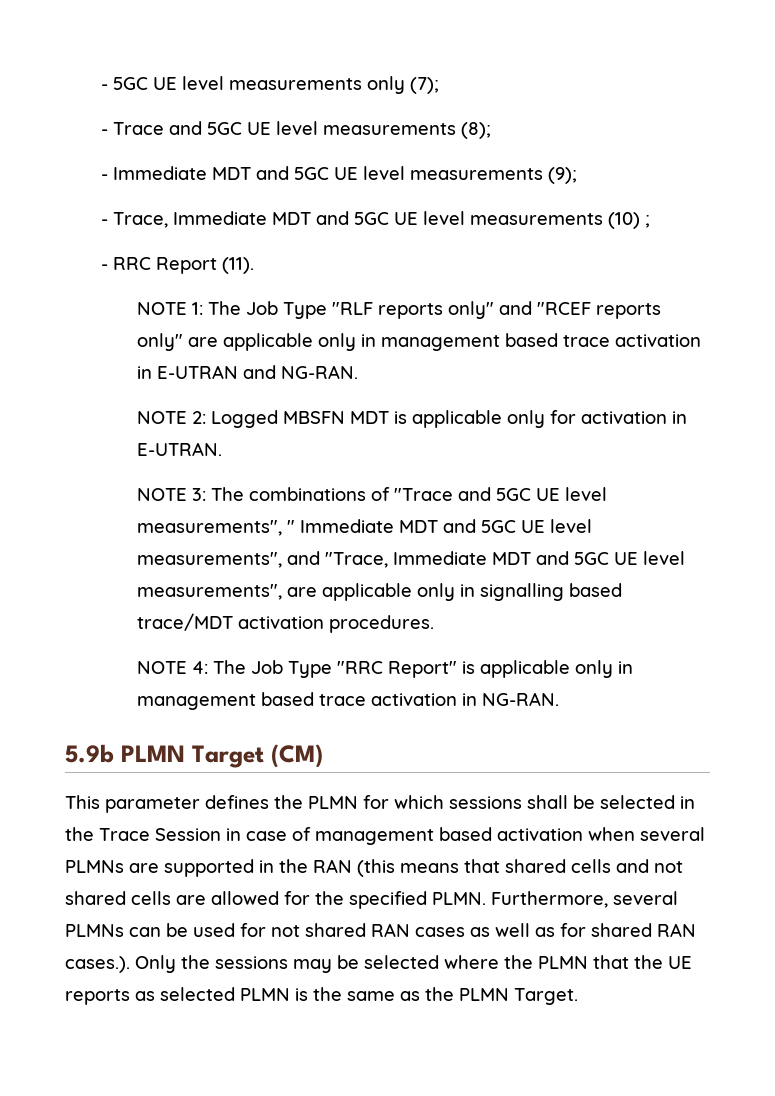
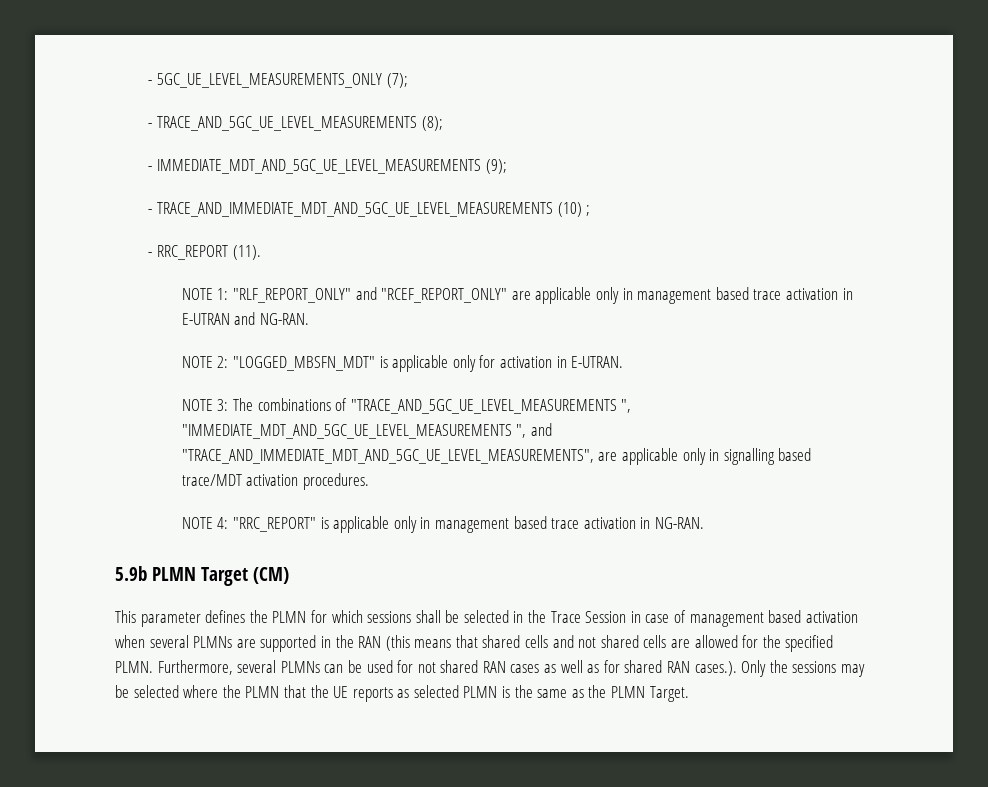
[101,76,440,94] [101,121,492,139] [101,166,578,184] [101,211,604,228] - 5GC UE level measurements only (7); // - Trace and 5GC UE level measurements (8); // - Immediate MDT and 5GC UE level measurements (9); // - Trace, Immediate MDT and 5GC UE level measurements -> [148,73,408,88] [148,116,443,131] [148,159,507,174] [148,202,554,217] - 5GC_UE_LEVEL_MEASUREMENTS_ONLY (7); // - TRACE_AND_5GC_UE_LEVEL_MEASUREMENTS (8); // - IMMEDIATE_MDT_AND_5GC_UE_LEVEL_MEASUREMENTS (9); // - TRACE_AND_IMMEDIATE_MDT_AND_5GC_UE_LEVEL_MEASUREMENTS
[113,257,218,274] RRC Report -> [157,245,229,260] RRC_REPORT
[208,301,662,319] [137,333,184,351] The Job Type "RLF reports only" and "RCEF reports only" -> [233,287,508,303] "RLF_REPORT_ONLY" and "RCEF_REPORT_ONLY"
[211,410,390,428] Logged MBSFN MDT -> [233,356,376,371] "LOGGED_MBSFN_MDT"
[394,487,608,501] [137,519,593,536] [137,551,686,568] [137,584,283,600] "Trace and 5GC UE level measurements", " Immediate MDT and 5GC UE level measurements", and "Trace, Immediate MDT and 5GC UE level measurements", -> [350,399,632,414] [181,423,553,439] [181,449,594,464] "TRACE_AND_5GC_UE_LEVEL_MEASUREMENTS ", "IMMEDIATE_MDT_AND_5GC_UE_LEVEL_MEASUREMENTS ", and "TRACE_AND_IMMEDIATE_MDT_AND_5GC_UE_LEVEL_MEASUREMENTS",
[213,660,458,678] The Job Type "RRC Report" -> [233,517,317,532] "RRC_REPORT"

